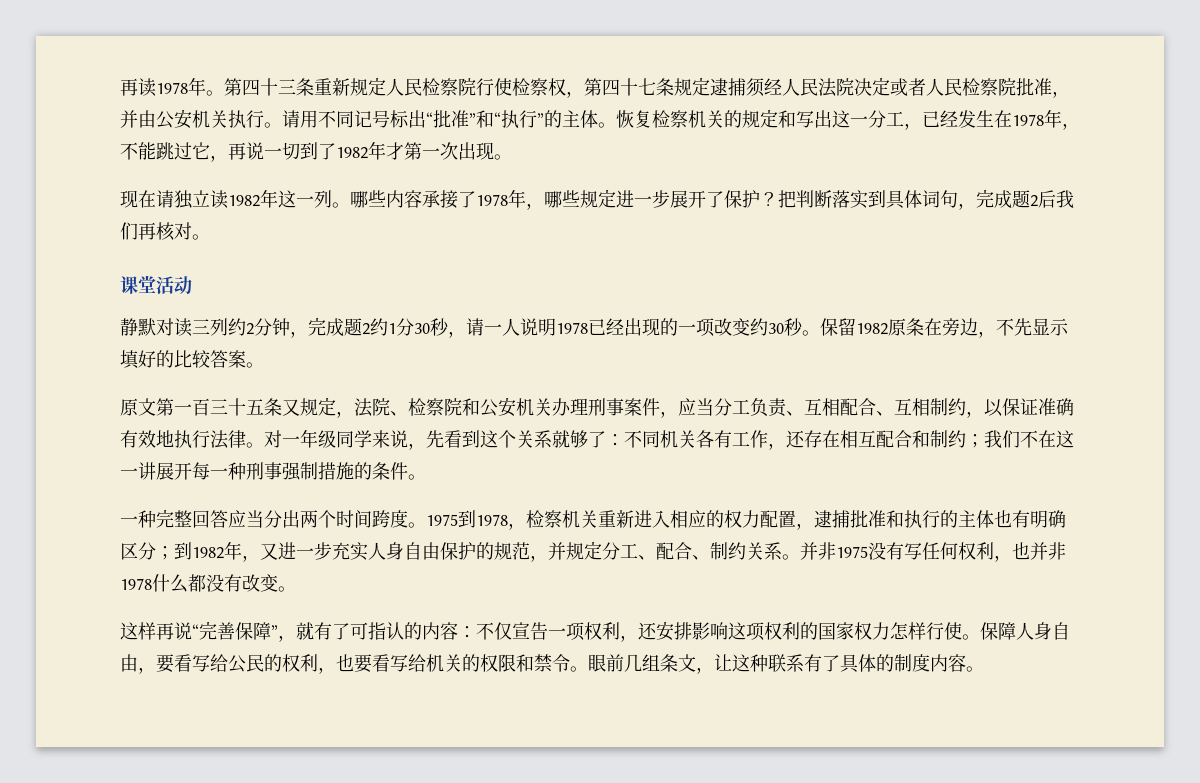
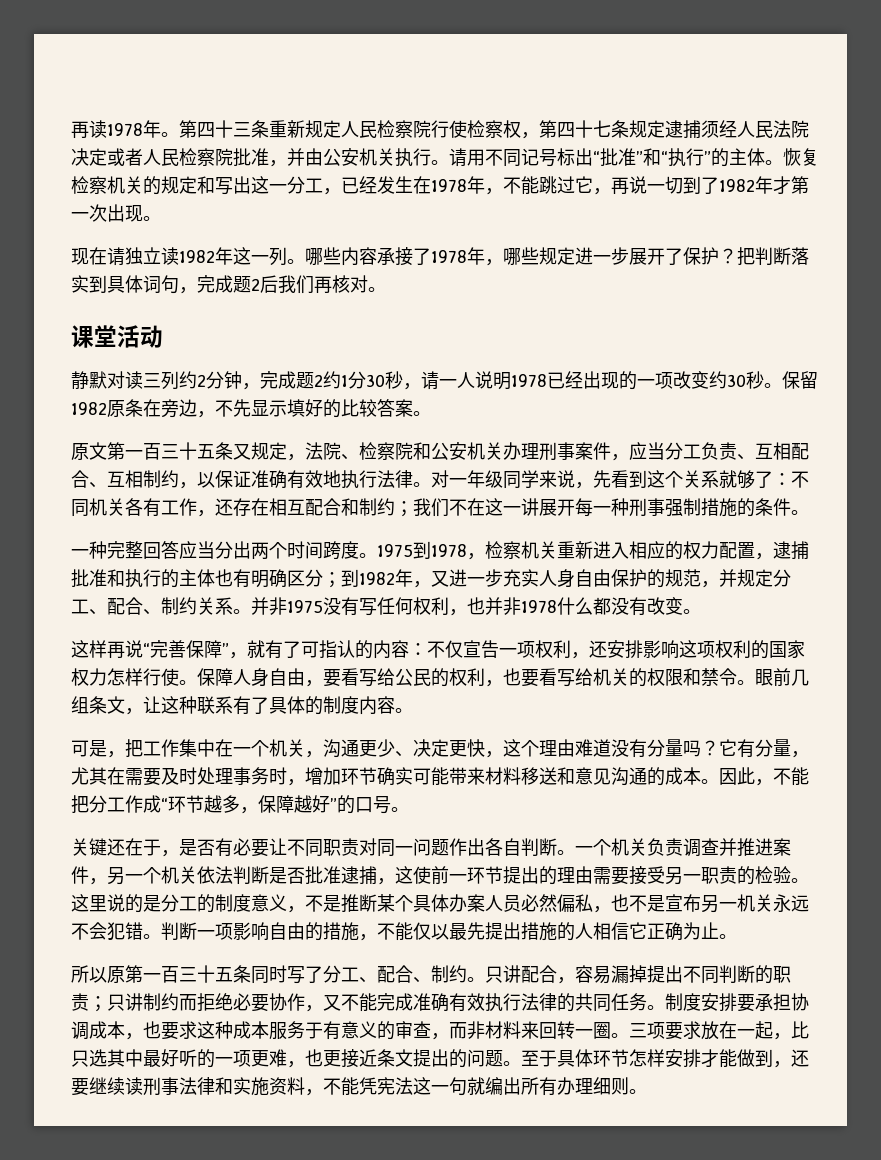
(984, 669) none -> [71,739,809,758] [71,767,809,786] [71,795,409,814] [71,838,791,857] [71,866,809,885] [71,894,809,913] [71,922,737,941] [71,965,791,984] [71,993,809,1012] [71,1021,809,1040] [71,1049,809,1068] [71,1077,647,1096] // 可是，把工作集中在一个机关，沟通更少、决定更快，这个理由难道没有分量吗？它有分量，尤其在需要及时处理事务时，增加环节确实可能带来材料移送和意见沟通的成本。因此，不能把分工作成“环节越多，保障越好”的口号。 // 关键还在于，是否有必要让不同职责对同一问题作出各自判断。一个机关负责调查并推进案件，另一个机关依法判断是否批准逮捕，这使前一环节提出的理由需要接受另一职责的检验。这里说的是分工的制度意义，不是推断某个具体办案人员必然偏私，也不是宣布另一机关永远不会犯错。判断一项影响自由的措施，不能仅以最先提出措施的人相信它正确为止。 // 所以原第一百三十五条同时写了分工、配合、制约。只讲配合，容易漏掉提出不同判断的职责；只讲制约而拒绝必要协作，又不能完成准确有效执行法律的共同任务。制度安排要承担协调成本，也要求这种成本服务于有意义的审查，而非材料来回转一圈。三项要求放在一起，比只选其中最好听的一项更难，也更接近条文提出的问题。至于具体环节怎样安排才能做到，还要继续读刑事法律和实施资料，不能凭宪法这一句就编出所有办理细则。

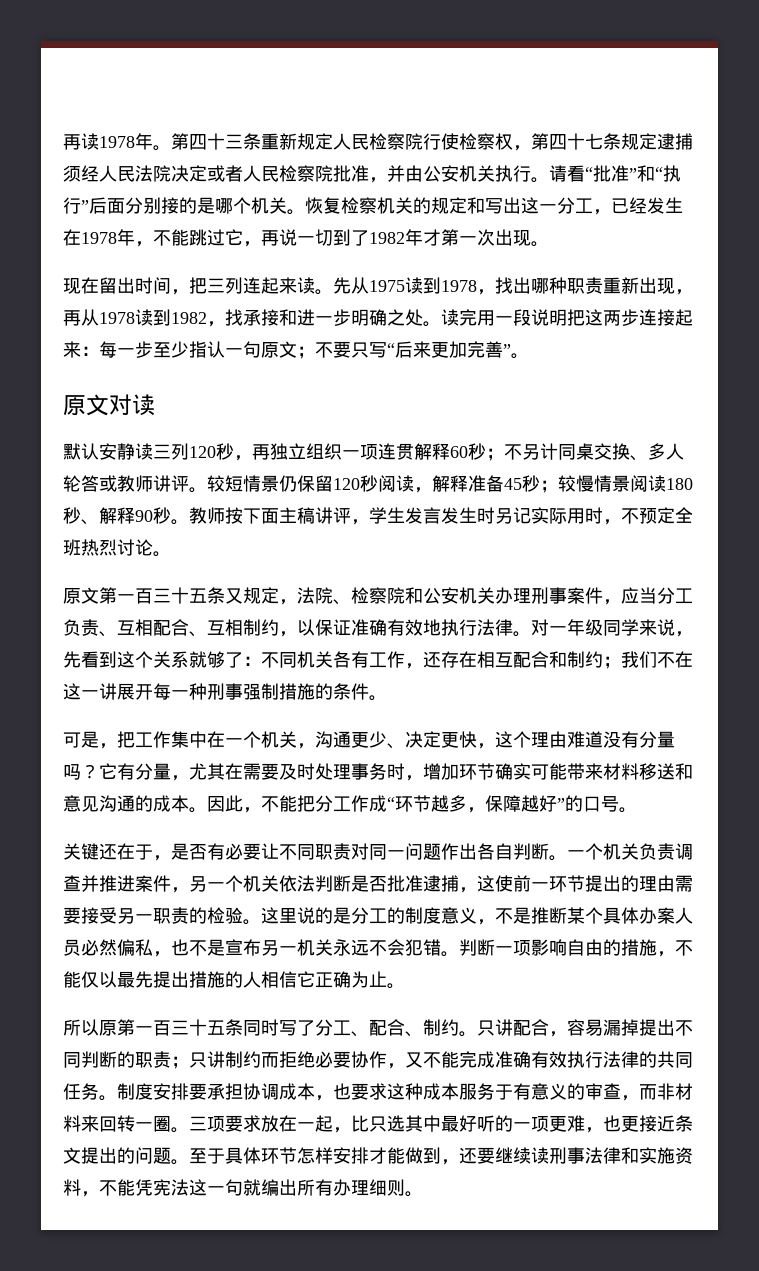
[467,148,593,167] 用不同记号标出 -> [567,165,585,182] 看
[711,148,765,167] 的主体 -> [89,197,287,214] 后面分别接的是哪个机关
[107,247,809,266] [71,275,386,294] [71,325,163,348] [71,371,818,390] [71,399,413,418] 请独立读1982年这一列。哪些内容承接了1978年，哪些规定进一步展开了保护？把判断落实到具体词句，完成题2后我们再核对。 // 课堂活动 // 静默对读三列约2分钟，完成题2约1分30秒，请一人说明1978已经出现的一项改变约30秒。保留1982原条在旁边，不先显示填好的比较答案 -> [99,277,693,295] [63,309,693,327] [63,341,529,359] [63,394,155,416] [63,443,684,461] [63,475,693,493] [63,507,693,525] [63,539,153,556] 留出时间，把三列连起来读。先从1975读到1978，找出哪种职责重新出现，再从1978读到1982，找承接和进一步明确之处。读完用一段说明把这两步连接起来：每一步至少指认一句原文；不要只写“后来更加完善”。 // 原文对读 // 默认安静读三列120秒，再独立组织一项连贯解释60秒；不另计同桌交换、多人轮答或教师讲评。较短情景仍保留120秒阅读，解释准备45秒；较慢情景阅读180秒、解释90秒。教师按下面主稿讲评，学生发言发生时另记实际用时，不预定全班热烈讨论
[71,541,809,560] [71,569,791,588] [71,597,701,616] [71,640,805,659] [71,668,809,687] [71,696,413,715] // 一种完整回答应当分出两个时间跨度。1975到1978，检察机关重新进入相应的权力配置，逮捕批准和执行的主体也有明确区分；到1982年，又进一步充实人身自由保护的规范，并规定分工、配合、制约关系。并非1975没有写任何权利，也并非1978什么都没有改变。 // 这样再说“完善保障”，就有了可指认的内容：不仅宣告一项权利，还安排影响这项权利的国家权力怎样行使。保障人身自由，要看写给公民的权利，也要看写给机关的权限和禁令。眼前几组条文，让这种联系有了具体的制度内容。 -> (387, 698) none

